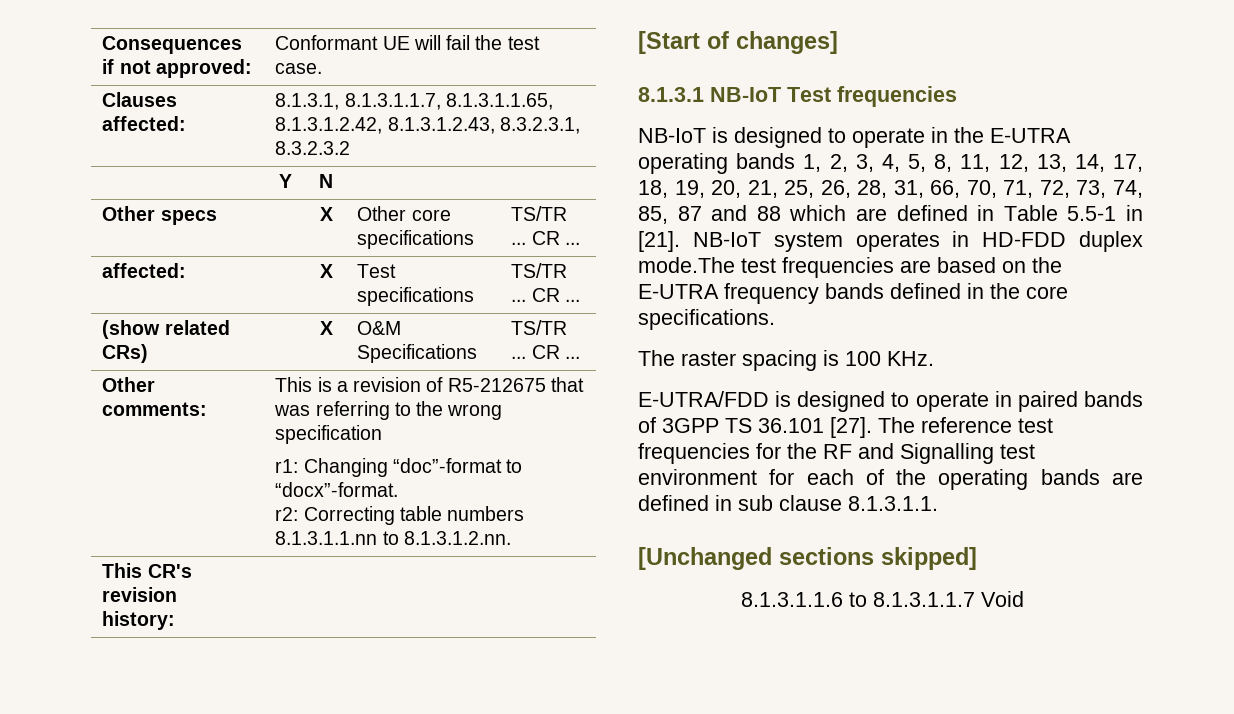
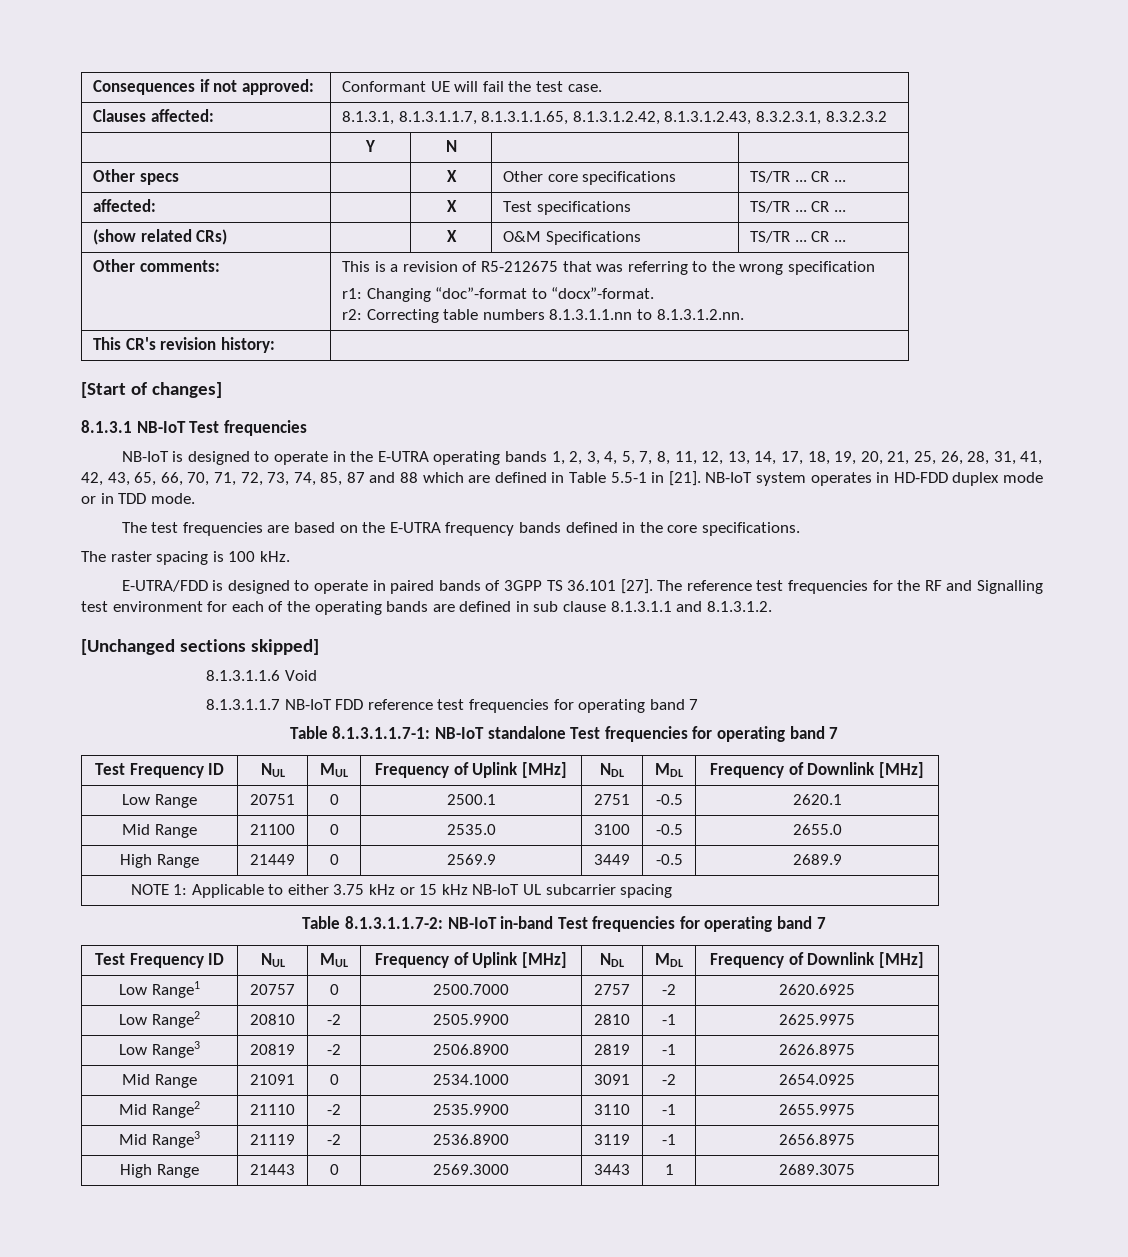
(926, 163) none -> [639,451,653,465] 7,
(924, 189) none -> [1020,451,1043,465] [81,472,157,486] 41, 42, 43, 65,
[638,257,735,273] mode.The -> [1002,472,1043,483] [81,493,195,504] [121,522,147,533] mode or in TDD mode. // The
[887,351,934,366] KHz. -> [259,551,290,562] kHz.
[848,496,938,511] 8.1.3.1.1. -> [610,601,772,612] 8.1.3.1.1 and 8.1.3.1.2.
[848,591,1024,607] to 8.1.3.1.1.7 Void -> [284,670,317,681] [206,699,699,713] [289,726,839,742] [94,763,225,778] [260,763,285,777] [320,763,348,777] [375,762,567,778] [600,763,624,777] [655,763,683,777] [710,762,924,778] [122,794,197,808] [250,794,295,805] [329,794,339,805] [446,794,496,805] [594,794,630,805] [655,794,683,805] [792,794,842,805] [122,824,197,838] [250,824,295,835] [329,824,339,835] [446,824,496,835] [594,824,630,835] [655,824,683,835] [792,824,842,835] [120,854,199,868] [250,854,295,865] [329,854,339,865] [446,854,496,865] [594,854,630,865] [655,854,683,865] [792,854,842,865] [130,884,673,898] [302,916,826,932] [94,953,225,968] [260,953,285,967] [320,953,348,967] [375,952,567,968] [600,953,624,967] [655,953,683,967] [710,952,924,968] [119,981,200,998] [250,984,295,995] [329,984,339,995] [433,984,509,995] [594,984,630,995] [662,984,676,995] [779,984,855,995] [119,1011,200,1028] [250,1014,295,1025] [327,1014,341,1025] [433,1014,509,1025] [594,1014,630,1025] [662,1014,676,1025] [779,1014,855,1025] [119,1041,200,1058] [250,1044,295,1055] [327,1044,341,1055] [433,1044,509,1055] [594,1044,630,1055] [662,1044,676,1055] [779,1044,855,1055] [122,1074,197,1088] [250,1074,295,1085] [329,1074,339,1085] [433,1074,509,1085] [594,1074,630,1085] [662,1074,676,1085] [779,1074,855,1085] [119,1101,200,1118] [250,1104,295,1115] [327,1104,341,1115] [433,1104,509,1115] [594,1104,630,1115] [662,1104,676,1115] [779,1104,855,1115] [119,1131,200,1148] [250,1134,295,1145] [327,1134,341,1145] [433,1134,509,1145] [594,1134,630,1145] [662,1134,676,1145] [779,1134,855,1145] [120,1164,199,1178] [250,1164,295,1175] [329,1164,339,1175] [433,1164,509,1175] [594,1164,630,1175] [664,1164,674,1175] [779,1164,855,1175] Void // 8.1.3.1.1.7 NB-IoT FDD reference test frequencies for operating band 7 // Table 8.1.3.1.1.7-1: NB-IoT standalone Test frequencies for operating band 7 // Test Frequency ID | NUL | MUL | Frequency of Uplink [MHz] | NDL | MDL | Frequency of Downlink [MHz] // Low Range | 20751 | 0 | 2500.1 | 2751 | -0.5 | 2620.1 // Mid Range | 21100 | 0 | 2535.0 | 3100 | -0.5 | 2655.0 // High Range | 21449 | 0 | 2569.9 | 3449 | -0.5 | 2689.9 // NOTE 1: Applicable to either 3.75 kHz or 15 kHz NB-IoT UL subcarrier spacing // Table 8.1.3.1.1.7-2: NB-IoT in-band Test frequencies for operating band 7 // Test Frequency ID | NUL | MUL | Frequency of Uplink [MHz] | NDL | MDL | Frequency of Downlink [MHz] // Low Range1 | 20757 | 0 | 2500.7000 | 2757 | -2 | 2620.6925 // Low Range2 | 20810 | -2 | 2505.9900 | 2810 | -1 | 2625.9975 // Low Range3 | 20819 | -2 | 2506.8900 | 2819 | -1 | 2626.8975 // Mid Range | 21091 | 0 | 2534.1000 | 3091 | -2 | 2654.0925 // Mid Range2 | 21110 | -2 | 2535.9900 | 3110 | -1 | 2655.9975 // Mid Range3 | 21119 | -2 | 2536.8900 | 3119 | -1 | 2656.8975 // High Range | 21443 | 0 | 2569.3000 | 3443 | 1 | 2689.3075

